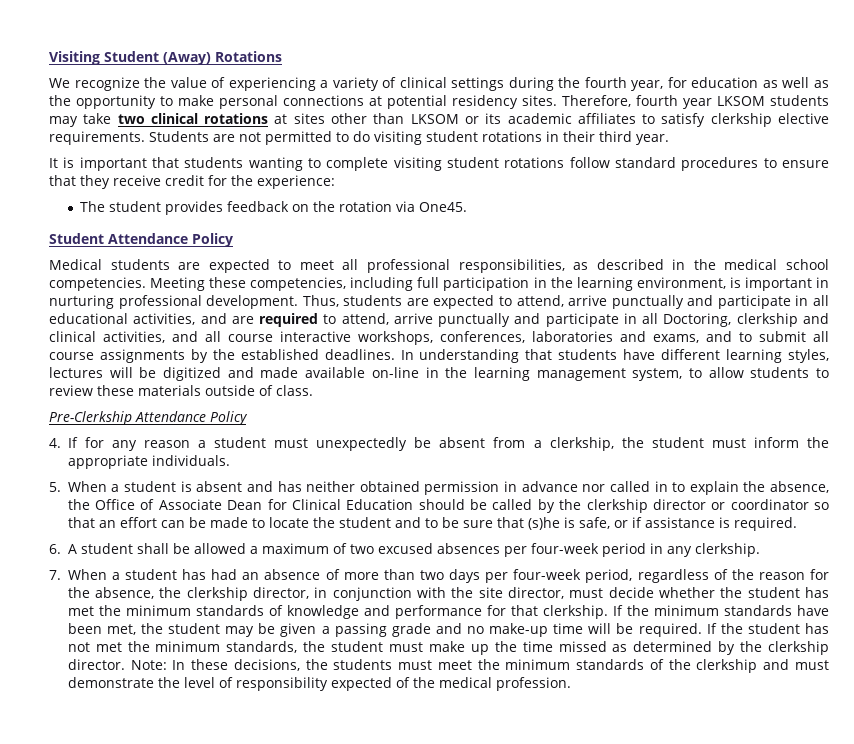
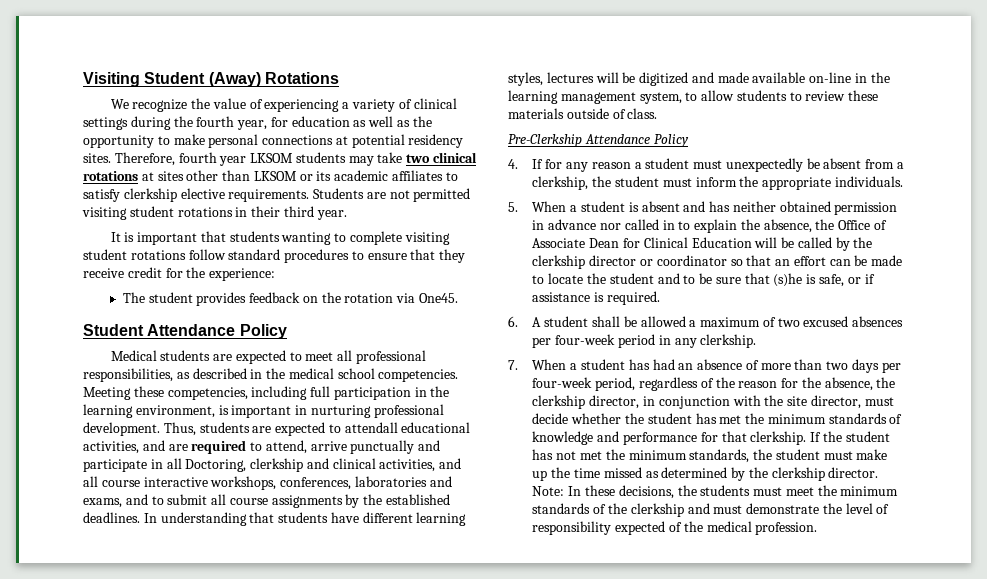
[336,131,370,142] to do -> (471, 195) none
[516,295,829,309] attend, arrive punctually and participate in all -> [344,422,398,433] attendall
[418,499,465,510] should -> [754,237,778,248] will
[653,605,829,616] [67,623,743,637] minimum standards have been met, the student may be given a passing grade and no make-up time will be required. If the -> (842, 436) none

